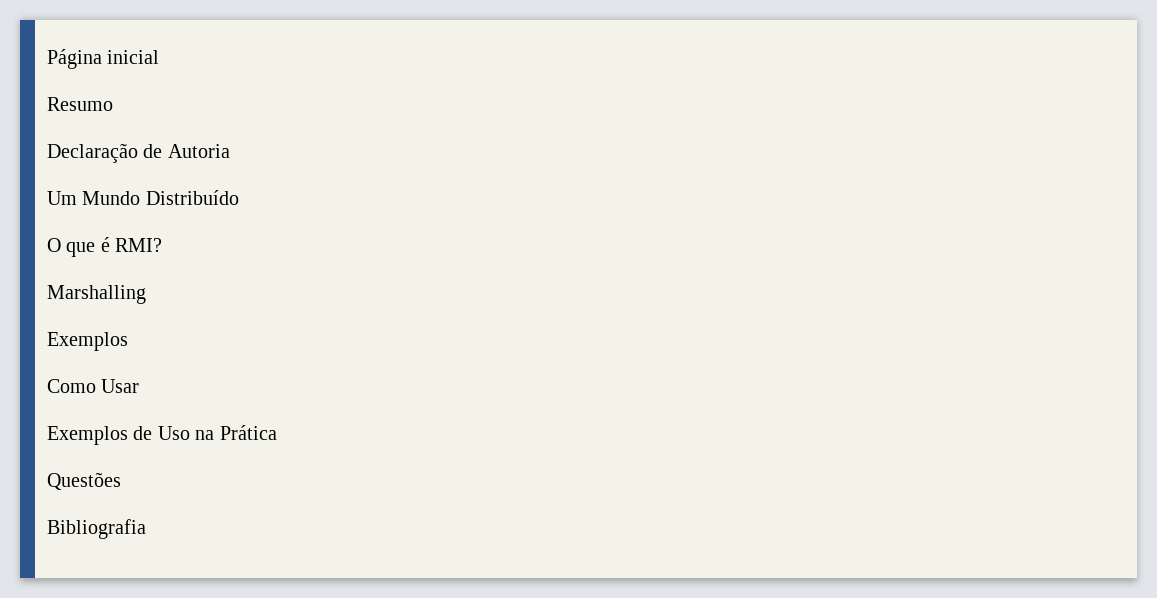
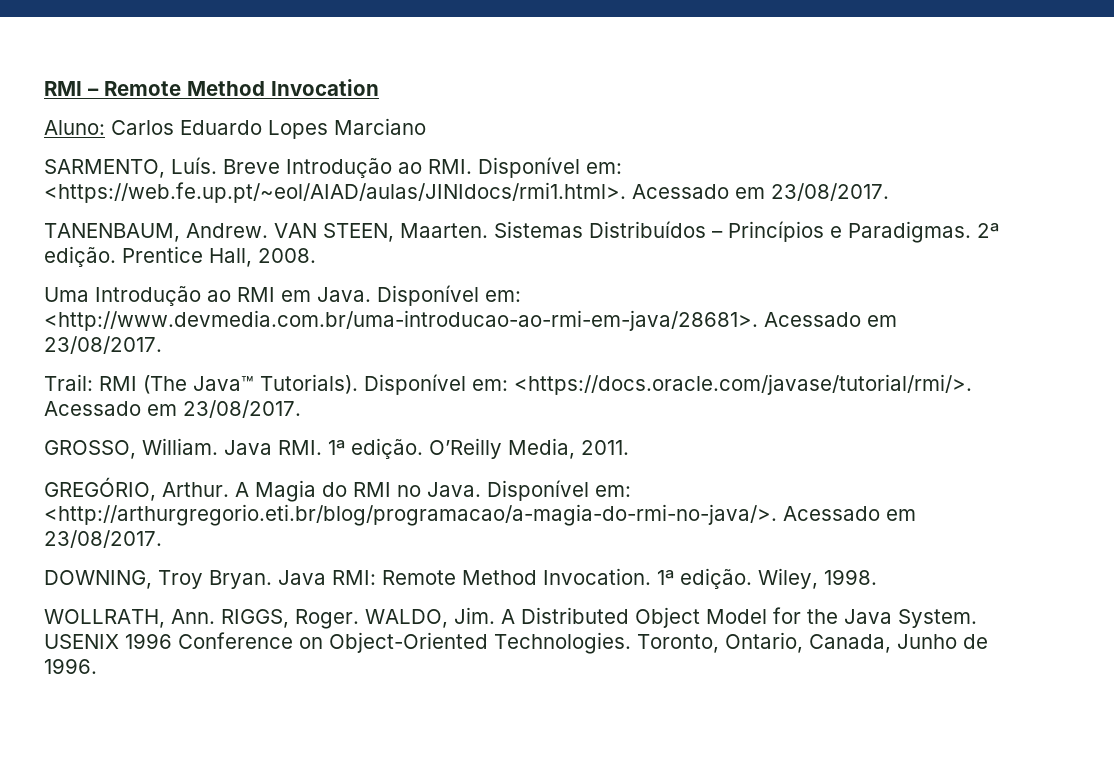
[47,49,160,69] [47,97,113,111] [47,143,230,163] [47,190,239,205] [47,237,163,257] [47,285,146,304] [47,332,128,351] [47,379,140,393] [47,425,277,445] [47,472,121,490] [47,519,146,539] Página inicial // Resumo // Declaração de Autoria // Um Mundo Distribuído // O que é RMI? // Marshalling // Exemplos // Como Usar // Exemplos de Uso na Prática // Questões // Bibliografia -> [44,79,379,96] [44,118,426,139] [44,157,622,178] [44,182,889,203] [44,221,999,243] [44,246,316,267] [44,285,521,306] [44,310,897,331] [44,336,162,354] [44,374,972,395] [44,400,301,418] [44,438,629,459] [44,477,631,502] [44,504,916,526] [44,530,162,548] [44,568,877,589] [44,607,977,629] [44,632,988,654] [44,658,97,674] RMI – Remote Method Invocation // Aluno: Carlos Eduardo Lopes Marciano // SARMENTO, Luís. Breve Introdução ao RMI. Disponível em: <https://web.fe.up.pt/~eol/AIAD/aulas/JINIdocs/rmi1.html>. Acessado em 23/08/2017. // TANENBAUM, Andrew. VAN STEEN, Maarten. Sistemas Distribuídos – Princípios e Paradigmas. 2ª edição. Prentice Hall, 2008. // Uma Introdução ao RMI em Java. Disponível em: <http://www.devmedia.com.br/uma-introducao-ao-rmi-em-java/28681>. Acessado em 23/08/2017. // Trail: RMI (The Java™ Tutorials). Disponível em: <https://docs.oracle.com/javase/tutorial/rmi/>. Acessado em 23/08/2017. // GROSSO, William. Java RMI. 1ª edição. O’Reilly Media, 2011. // GREGÓRIO, Arthur. A Magia do RMI no Java. Disponível em: <http://arthurgregorio.eti.br/blog/programacao/a-magia-do-rmi-no-java/>. Acessado em 23/08/2017. // DOWNING, Troy Bryan. Java RMI: Remote Method Invocation. 1ª edição. Wiley, 1998. // WOLLRATH, Ann. RIGGS, Roger. WALDO, Jim. A Distributed Object Model for the Java System. USENIX 1996 Conference on Object-Oriented Technologies. Toronto, Ontario, Canada, Junho de 1996.

